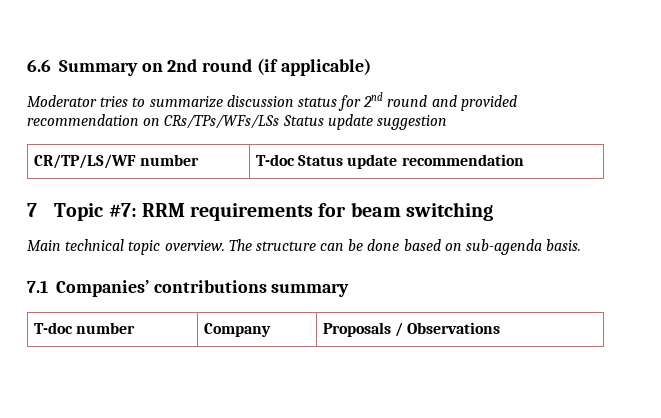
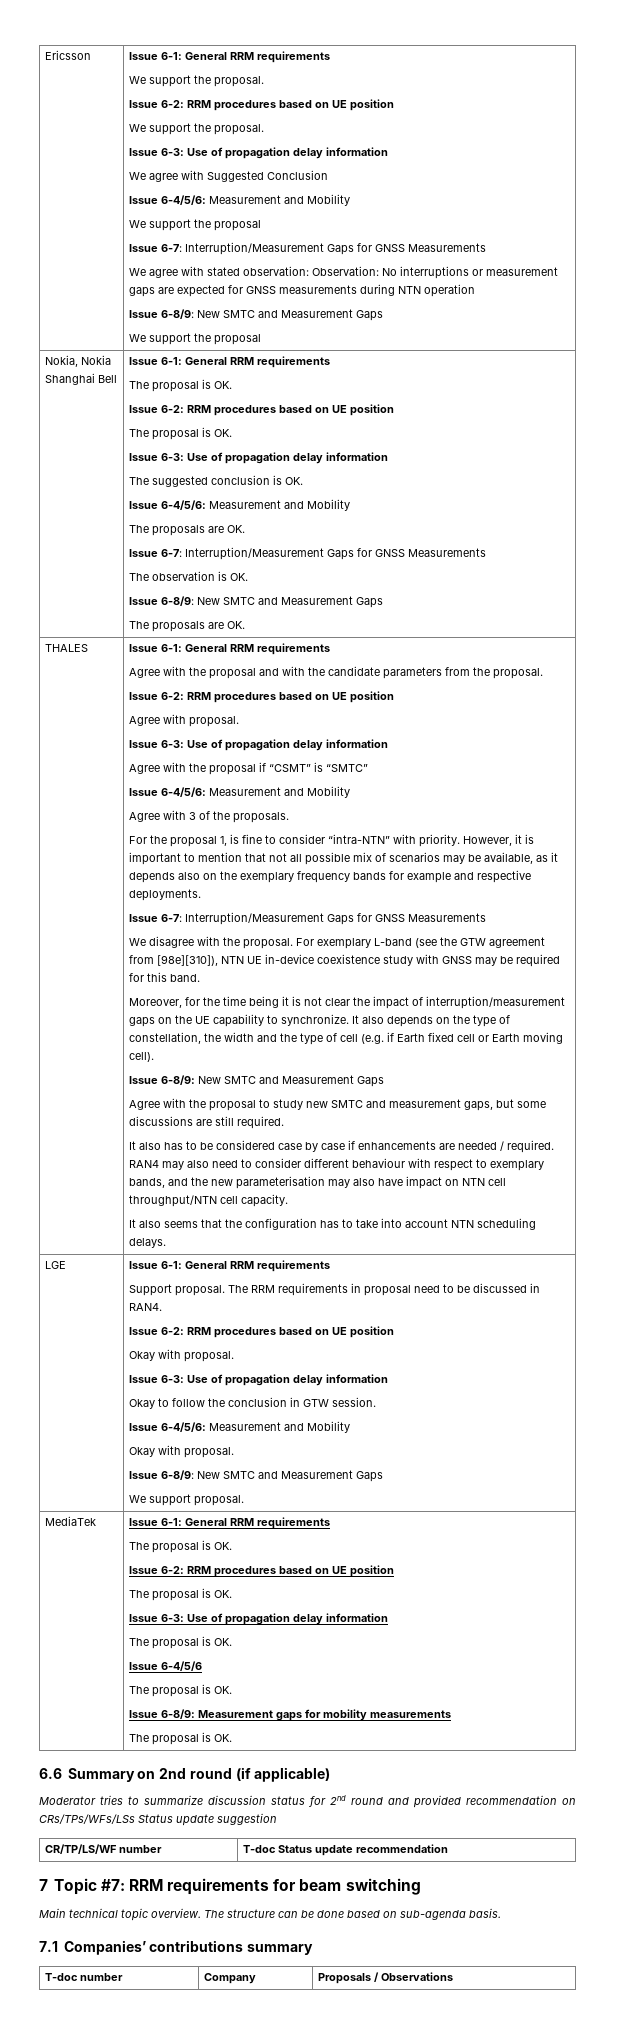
(27, 65) none -> [44,50,91,60] [128,51,330,63] [128,75,264,87] [128,99,394,111] [128,123,264,135] [128,147,388,159] [128,170,328,182] [128,194,350,206] [128,219,261,231] [128,242,486,255] [128,266,558,279] [128,284,475,297] [128,309,383,321] [128,333,261,345] [44,355,111,367] [44,373,117,385] [128,356,330,368] [128,379,232,392] [128,404,394,416] [128,427,232,440] [128,452,388,464] [128,475,303,487] [128,499,350,511] [128,525,245,536] [128,547,486,560] [128,571,248,581] [128,596,383,608] [128,621,245,632] [44,644,88,652] [128,643,330,655] [128,666,543,679] [128,691,394,703] [128,714,239,727] [128,739,388,751] [128,762,368,775] [128,786,350,798] [128,810,289,823] [128,834,534,847] [128,852,558,865] [128,870,531,883] [128,889,201,901] [128,912,486,925] [128,936,545,949] [128,954,560,967] [128,972,200,982] [128,996,565,1009] [128,1014,510,1027] [128,1032,563,1045] [128,1052,154,1062] [128,1075,384,1087] [128,1098,546,1111] [128,1116,284,1129] [128,1140,554,1153] [128,1158,544,1171] [128,1176,506,1189] [128,1194,288,1207] [128,1218,536,1230] [128,1238,166,1248] [44,1261,66,1269] [128,1260,330,1272] [128,1283,540,1296] [128,1303,162,1311] [128,1326,394,1338] [128,1349,234,1362] [128,1374,388,1386] [128,1397,376,1409] [128,1421,350,1433] [128,1445,234,1458] [128,1470,383,1482] [128,1494,244,1506] [44,1516,96,1526] [128,1517,330,1529] [128,1540,232,1553] [128,1565,394,1577] [128,1588,232,1601] [128,1613,388,1625] [128,1636,232,1649] [128,1661,202,1671] [128,1684,232,1697] [128,1709,451,1721] [128,1732,232,1745] Ericsson | Issue 6-1: General RRM requirements // We support the proposal. // Issue 6-2: RRM procedures based on UE position // We support the proposal. // Issue 6-3: Use of propagation delay information // We agree with Suggested Conclusion // Issue 6-4/5/6: Measurement and Mobility // We support the proposal // Issue 6-7: Interruption/Measurement Gaps for GNSS Measurements // We agree with stated observation: Observation: No interruptions or measurement gaps are expected for GNSS measurements during NTN operation // Issue 6-8/9: New SMTC and Measurement Gaps // We support the proposal // Nokia, Nokia Shanghai Bell | Issue 6-1: General RRM requirements // The proposal is OK. // Issue 6-2: RRM procedures based on UE position // The proposal is OK. // Issue 6-3: Use of propagation delay information // The suggested conclusion is OK. // Issue 6-4/5/6: Measurement and Mobility // The proposals are OK. // Issue 6-7: Interruption/Measurement Gaps for GNSS Measurements // The observation is OK. // Issue 6-8/9: New SMTC and Measurement Gaps // The proposals are OK. // THALES | Issue 6-1: General RRM requirements // Agree with the proposal and with the candidate parameters from the proposal. // Issue 6-2: RRM procedures based on UE position // Agree with proposal. // Issue 6-3: Use of propagation delay information // Agree with the proposal if “CSMT” is “SMTC” // Issue 6-4/5/6: Measurement and Mobility // Agree with 3 of the proposals. // For the proposal 1, is fine to consider “intra-NTN” with priority. However, it is important to mention that not all possible mix of scenarios may be available, as it depends also on the exemplary frequency bands for example and respective deployments. // Issue 6-7: Interruption/Measurement Gaps for GNSS Measurements // We disagree with the proposal. For exemplary L-band (see the GTW agreement from [98e][310]), NTN UE in-device coexistence study with GNSS may be required for this band. // Moreover, for the time being it is not clear the impact of interruption/measurement gaps on the UE capability to synchronize. It also depends on the type of constellation, the width and the type of cell (e.g. if Earth fixed cell or Earth moving cell). // Issue 6-8/9: New SMTC and Measurement Gaps // Agree with the proposal to study new SMTC and measurement gaps, but some discussions are still required. // It also has to be considered case by case if enhancements are needed / required. RAN4 may also need to consider different behaviour with respect to exemplary bands, and the new parameterisation may also have impact on NTN cell throughput/NTN cell capacity. // It also seems that the configuration has to take into account NTN scheduling delays. // LGE | Issue 6-1: General RRM requirements // Support proposal. The RRM requirements in proposal need to be discussed in RAN4. // Issue 6-2: RRM procedures based on UE position // Okay with proposal. // Issue 6-3: Use of propagation delay information // Okay to follow the conclusion in GTW session. // Issue 6-4/5/6: Measurement and Mobility // Okay with proposal. // Issue 6-8/9: New SMTC and Measurement Gaps // We support proposal. // MediaTek | Issue 6-1: General RRM requirements // The proposal is OK. // Issue 6-2: RRM procedures based on UE position // The proposal is OK. // Issue 6-3: Use of propagation delay information // The proposal is OK. // Issue 6-4/5/6 // The proposal is OK. // Issue 6-8/9: Measurement gaps for mobility measurements // The proposal is OK. //

